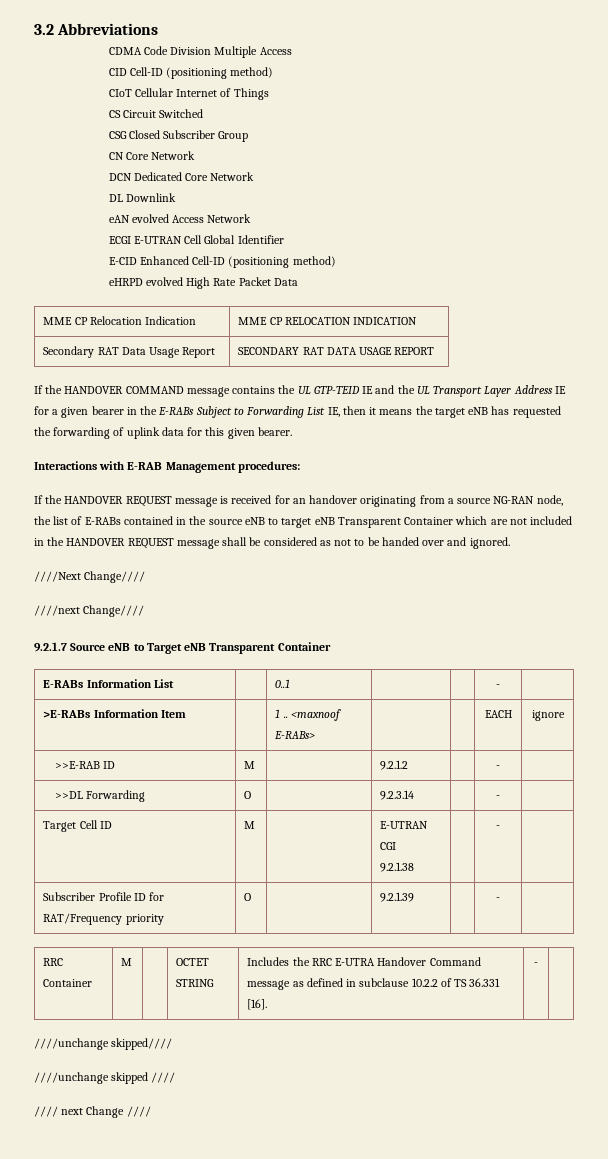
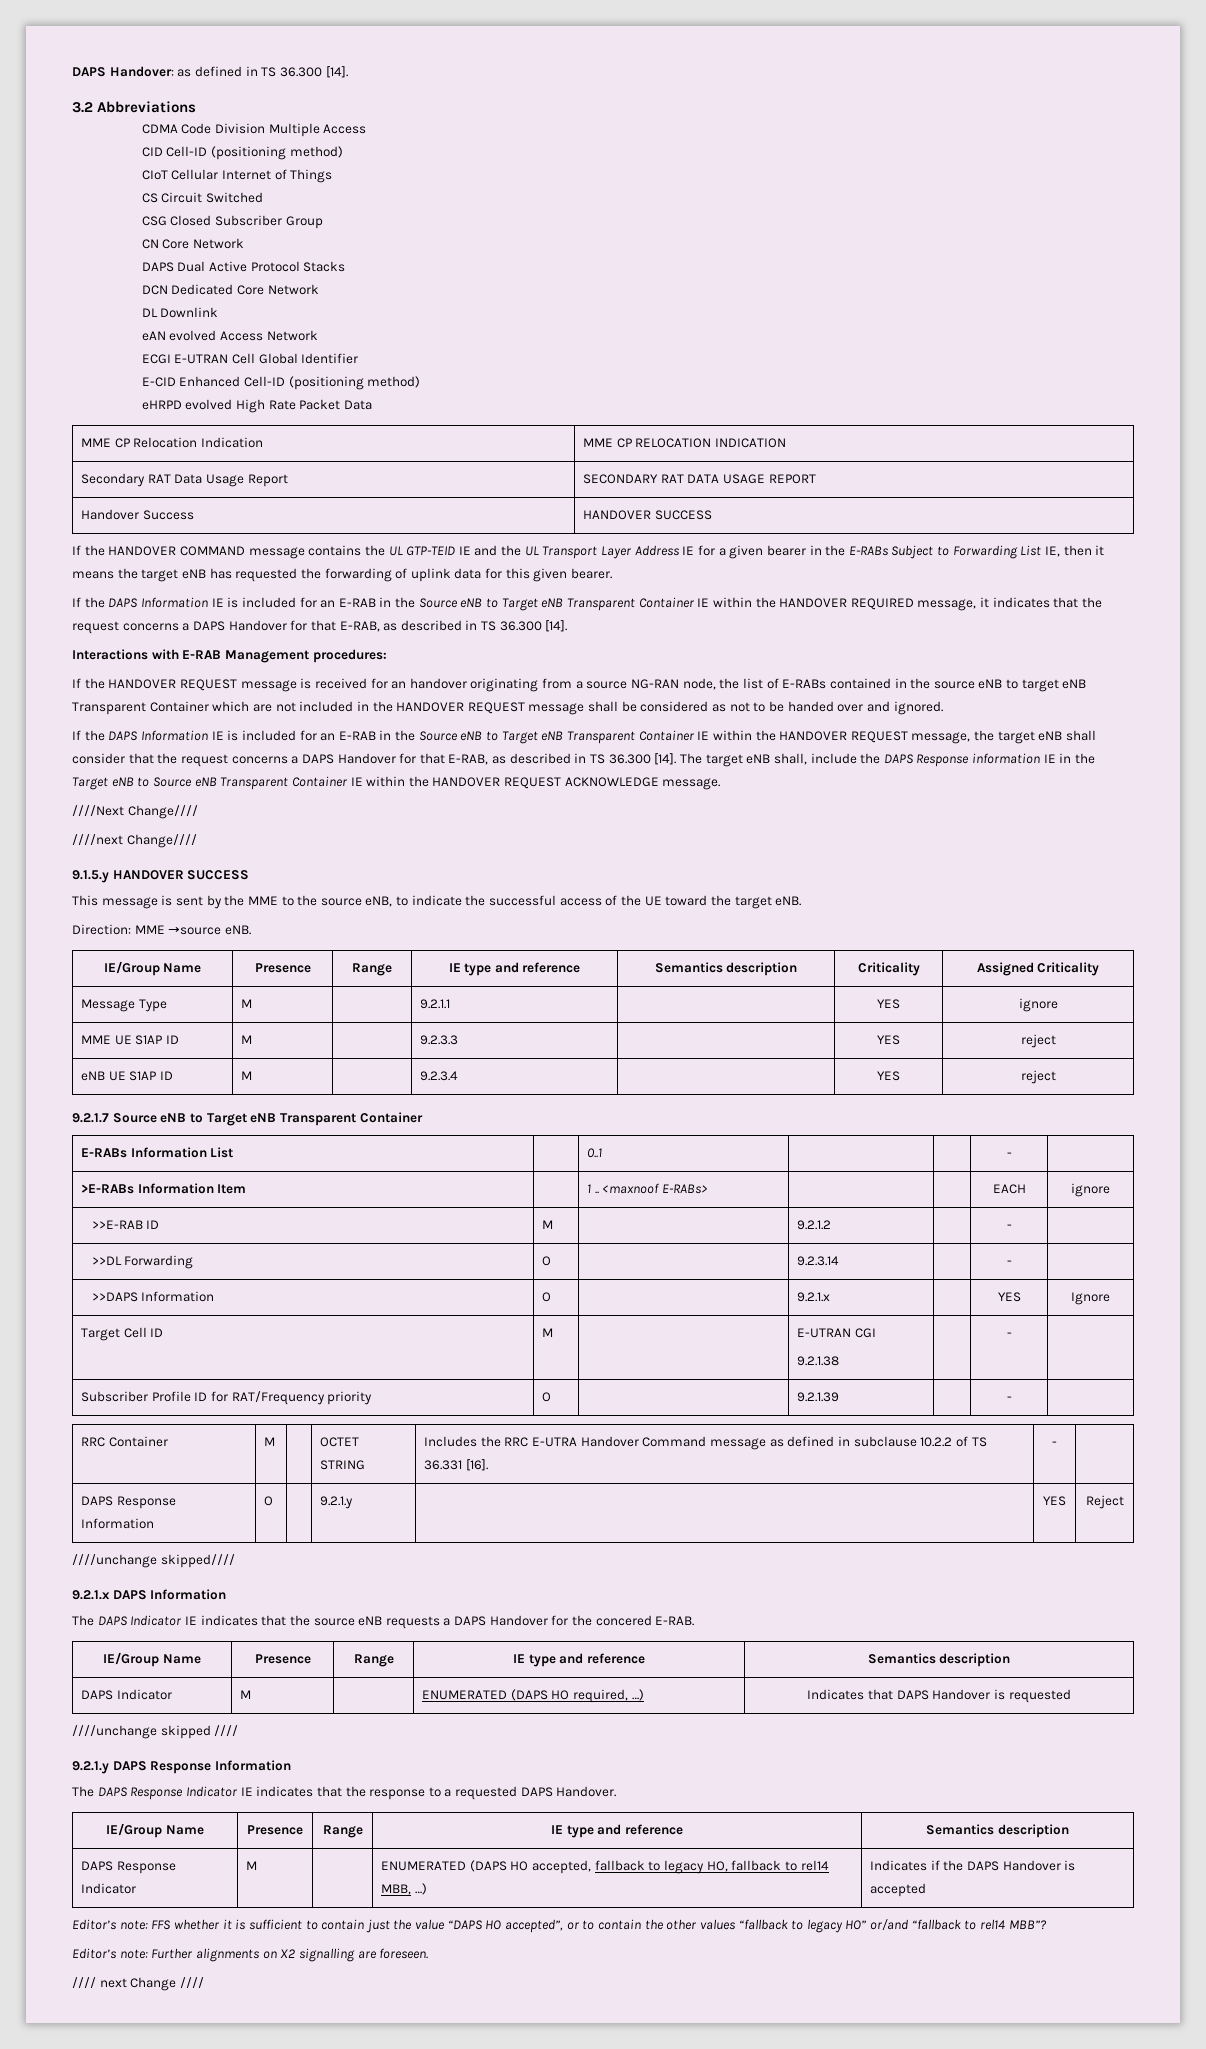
(34, 29) none -> [72,66,348,78] DAPS Handover: as defined in TS 36.300 [14]. //
(196, 155) none -> [141,261,346,272] // DAPS Dual Active Protocol Stacks
(435, 351) none -> [81,509,194,520] [583,510,712,520] // Handover Success | HANDOVER SUCCESS
(292, 431) none -> [72,597,1103,611] [72,620,568,634] // If the DAPS Information IE is included for an E-RAB in the Source eNB to Target eNB Transparent Container IE within the HANDOVER REQUIRED message, it indicates that the request concerns a DAPS Handover for that E-RAB, as described in TS 36.300 [14].
[34,571,146,583] [34,605,145,617] ////Next Change//// // ////next Change//// -> [72,730,1097,744] [72,753,1096,767] [72,776,721,790] [72,805,198,819] [72,834,197,848] [72,870,250,883] [72,895,802,909] [72,924,251,935] [103,961,202,976] [254,963,311,973] [352,963,392,976] [448,962,581,976] [654,962,798,976] [857,962,920,976] [976,962,1100,976] [81,999,167,1012] [241,999,253,1008] [420,999,451,1009] [877,999,900,1009] [1018,998,1058,1012] [81,1035,180,1045] [241,1035,253,1044] [420,1035,459,1045] [877,1035,900,1045] [1020,1034,1056,1048] [81,1071,174,1081] [241,1071,253,1080] [420,1071,459,1081] [877,1071,900,1081] [1020,1070,1056,1084] If the DAPS Information IE is included for an E-RAB in the Source eNB to Target eNB Transparent Container IE within the HANDOVER REQUEST message, the target eNB shall consider that the request concerns a DAPS Handover for that E-RAB, as described in TS 36.300 [14]. The target eNB shall, include the DAPS Response information IE in the Target eNB to Source eNB Transparent Container IE within the HANDOVER REQUEST ACKNOWLEDGE message. // ////Next Change//// // ////next Change//// // 9.1.5.y HANDOVER SUCCESS // This message is sent by the MME to the source eNB, to indicate the successful access of the UE toward the target eNB. // Direction: MME →source eNB. // IE/Group Name | Presence | Range | IE type and reference | Semantics description | Criticality | Assigned Criticality // Message Type | M | | 9.2.1.1 | | YES | ignore // MME UE S1AP ID | M | | 9.2.3.3 | | YES | reject // eNB UE S1AP ID | M | | 9.2.3.4 | | YES | reject
(500, 797) none -> [91,1291,215,1302] [542,1292,552,1302] [797,1292,831,1302] [997,1292,1021,1302] [1071,1292,1110,1305] // >>DAPS Information | O | | 9.2.1.x | | YES | Ignore
[34,1038,173,1050] [34,1072,176,1084] // ////unchange skipped//// // ////unchange skipped //// -> [81,1496,176,1509] [81,1518,155,1529] [264,1496,274,1506] [320,1496,354,1509] [1043,1496,1066,1506] [1085,1495,1124,1509] [72,1554,235,1568] [72,1589,227,1600] [72,1615,695,1629] [103,1652,201,1667] [254,1654,311,1664] [353,1654,394,1667] [513,1653,645,1667] [867,1653,1011,1667] [81,1689,172,1700] [240,1690,252,1699] [422,1689,644,1703] [807,1689,1071,1703] [72,1725,239,1739] [72,1760,291,1774] [72,1786,617,1800] [106,1823,204,1838] [247,1825,303,1835] [322,1825,363,1838] [551,1824,683,1838] [926,1824,1069,1838] [81,1861,176,1874] [81,1883,137,1894] [246,1861,258,1870] [381,1860,829,1874] [381,1883,427,1895] [870,1860,1076,1871] [870,1883,927,1897] [72,1919,1047,1933] [72,1948,429,1962] // DAPS Response Information | O | | 9.2.1.y | | YES | Reject // ////unchange skipped//// // 9.2.1.x DAPS Information // The DAPS Indicator IE indicates that the source eNB requests a DAPS Handover for the concered E-RAB. // IE/Group Name | Presence | Range | IE type and reference | Semantics description // DAPS Indicator | M | | ENUMERATED (DAPS HO required, …) | Indicates that DAPS Handover is requested // ////unchange skipped //// // 9.2.1.y DAPS Response Information // The DAPS Response Indicator IE indicates that the response to a requested DAPS Handover. // IE/Group Name | Presence | Range | IE type and reference | Semantics description // DAPS Response Indicator | M | | ENUMERATED (DAPS HO accepted, fallback to legacy HO, fallback to rel14 MBB, …) | Indicates if the DAPS Handover is accepted // Editor’s note: FFS whether it is sufficient to contain just the value “DAPS HO accepted”, or to contain the other values “fallback to legacy HO” or/and “fallback to rel14 MBB”? // Editor’s note: Further alignments on X2 signalling are foreseen.

